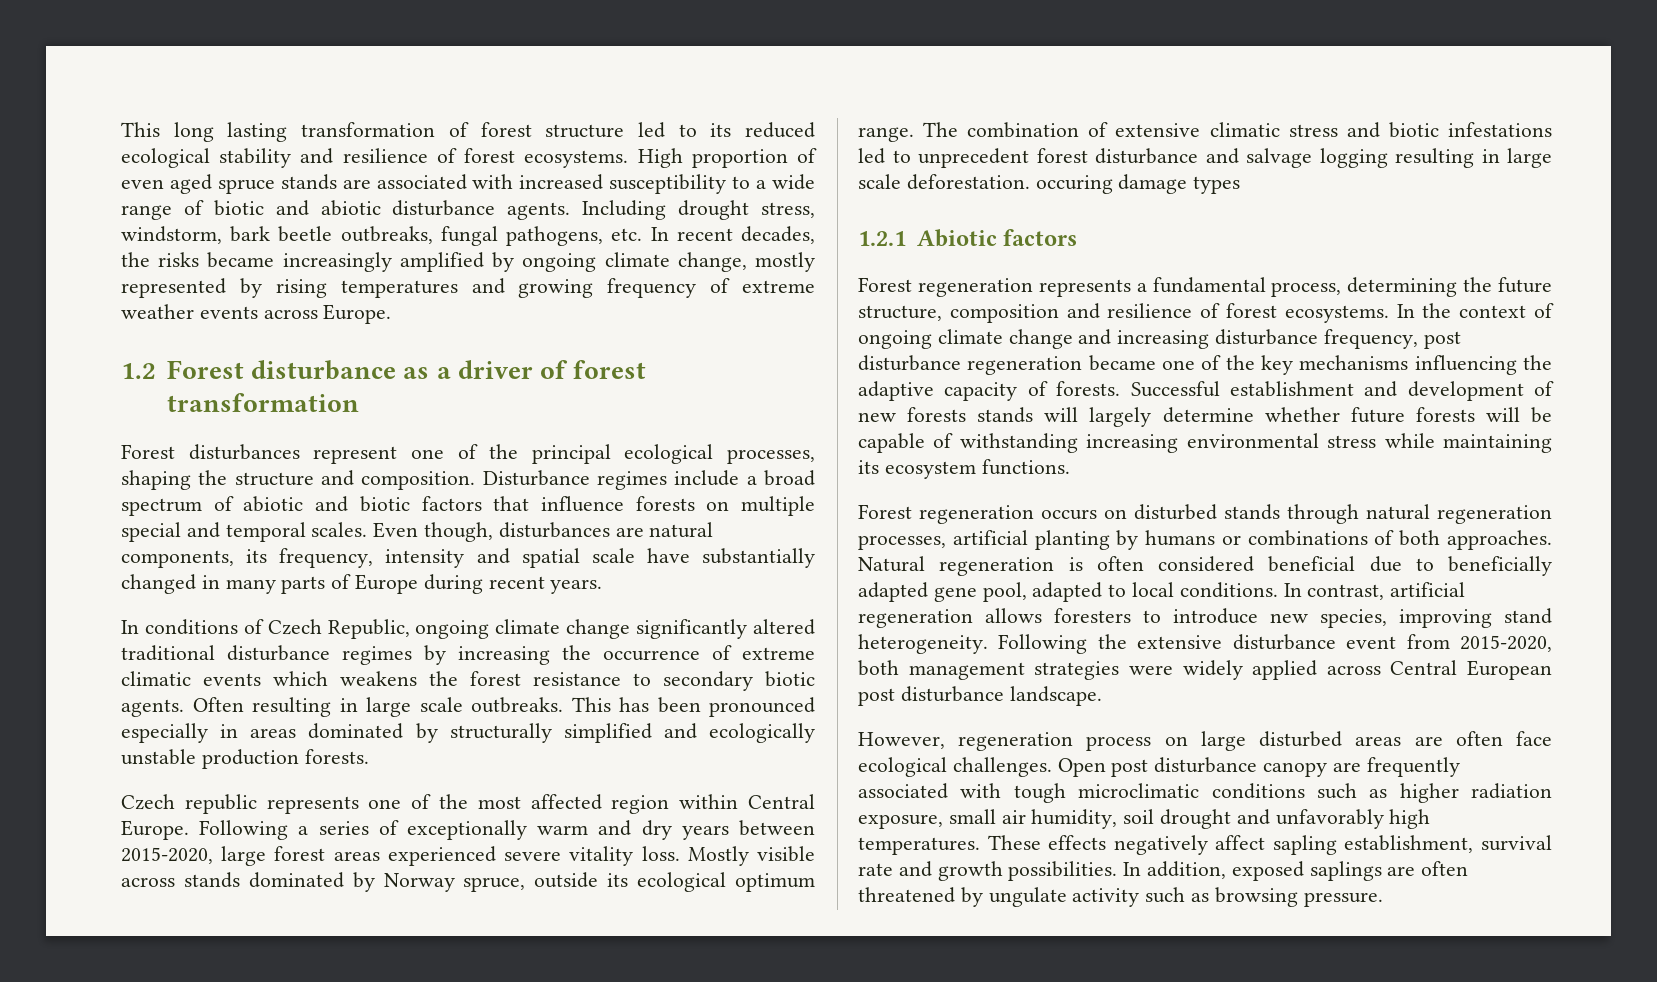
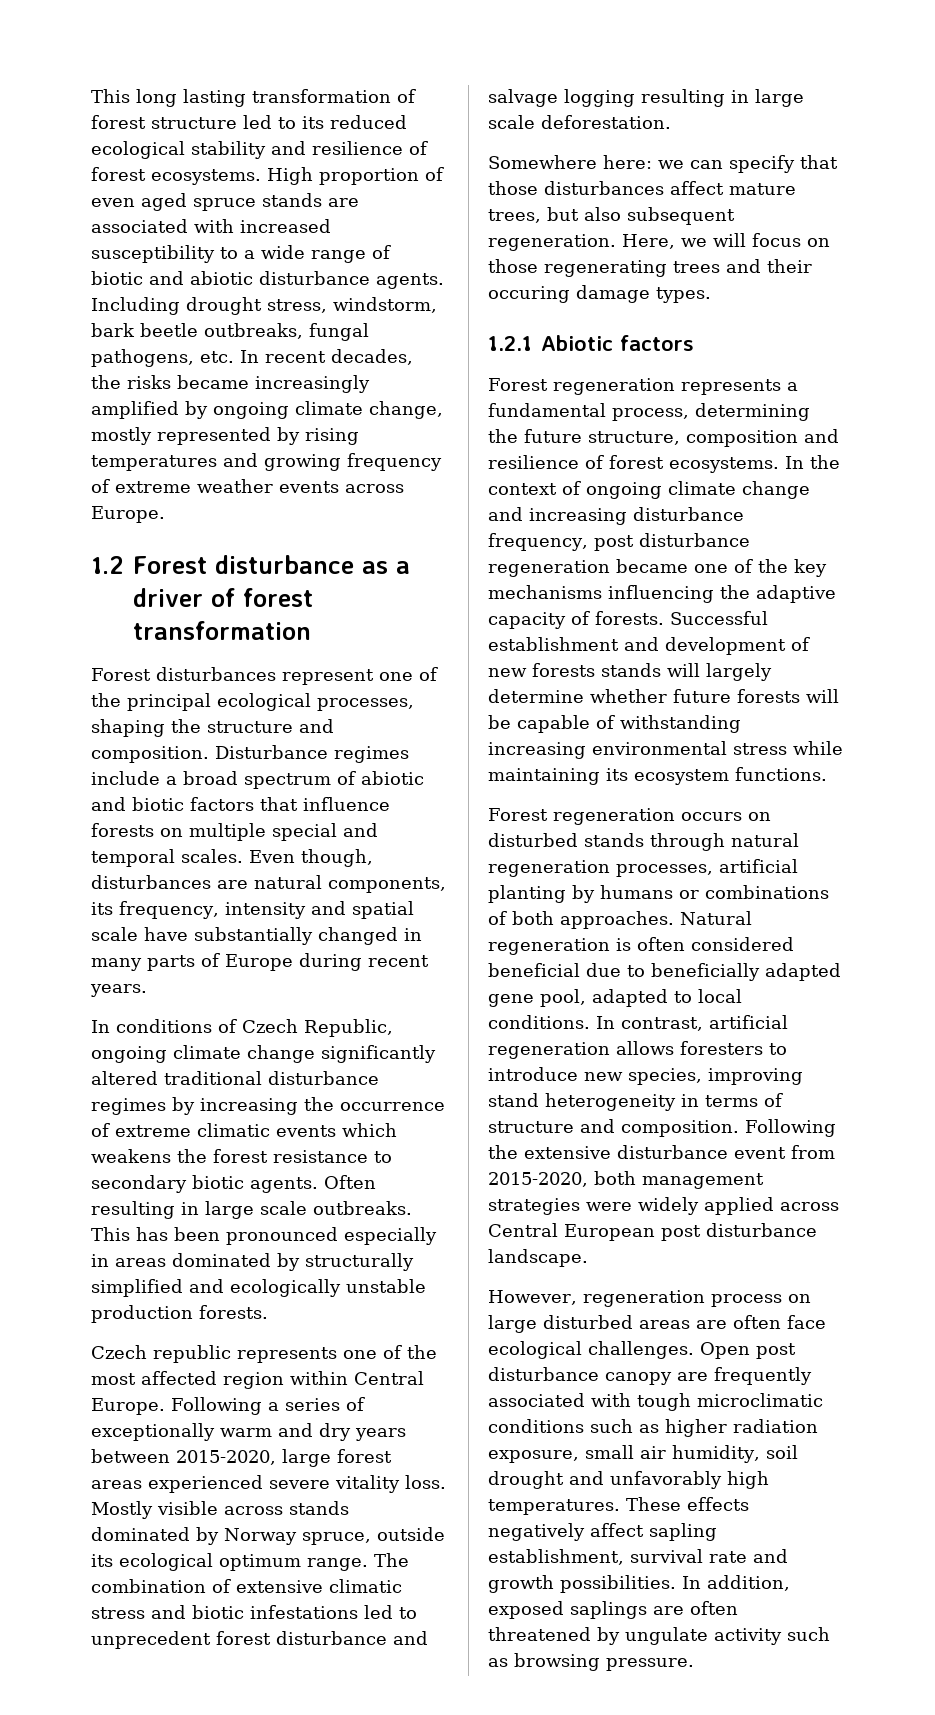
(1030, 182) none -> [488,155,838,173] [488,181,796,195] [488,207,735,225] [488,233,830,251] [488,259,812,277] // Somewhere here: we can specify that those disturbances affect mature trees, but also subsequent regeneration. Here, we will focus on those regenerating trees and their
[1193,176,1241,194] types -> [656,287,711,303] types.
[858,634,988,654] heterogeneity. -> [545,1093,783,1111] [488,1119,739,1137] heterogeneity in terms of structure and composition.

